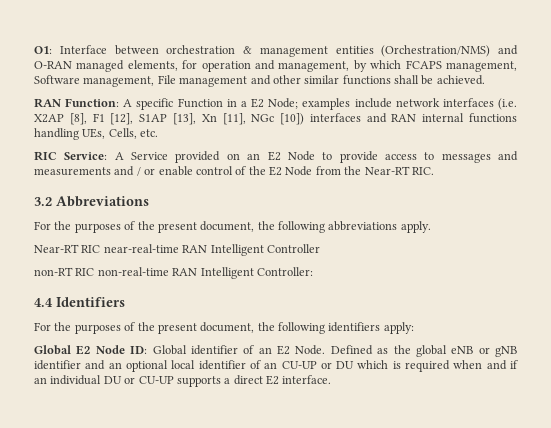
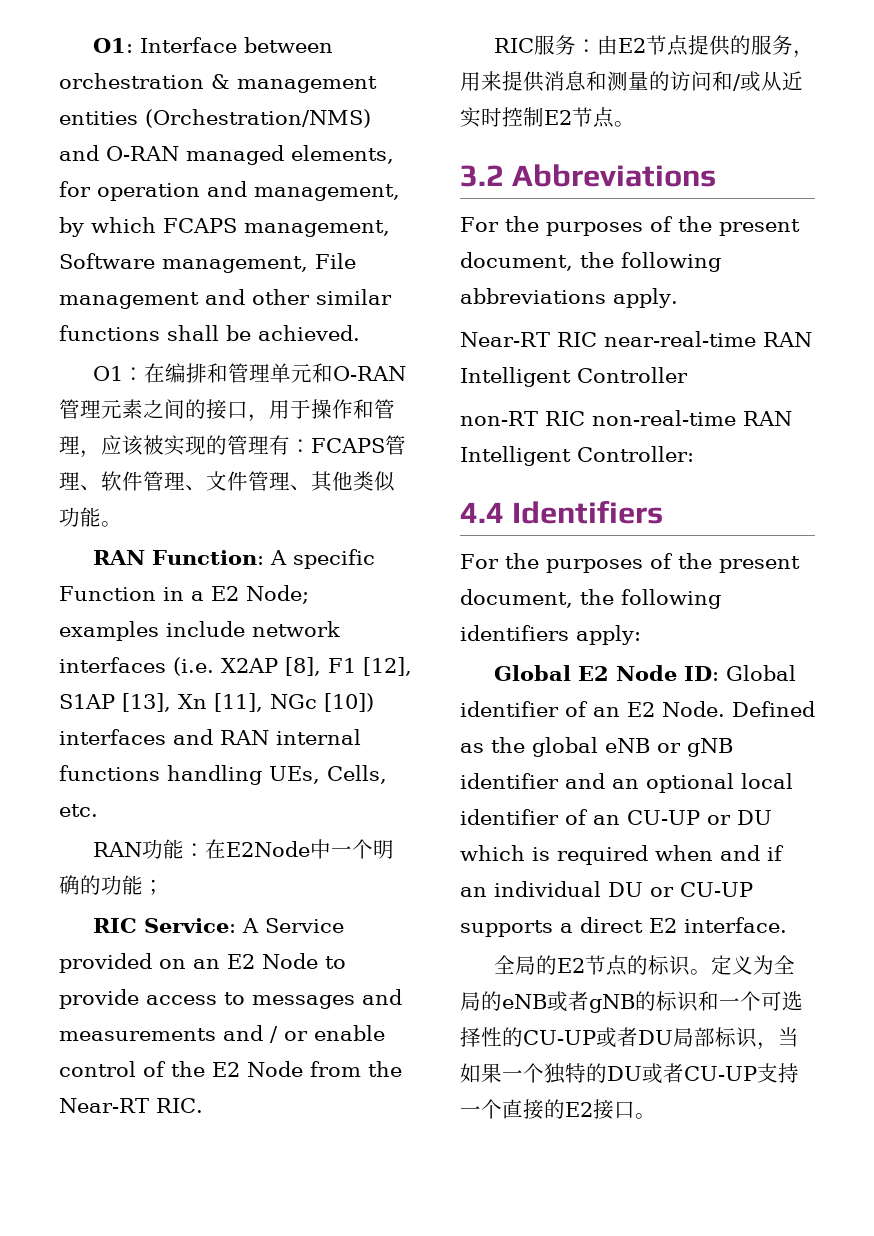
(485, 80) none -> [92,363,406,383] [59,399,395,422] [59,435,406,458] [59,471,395,492] [59,507,122,527] // O1：在编排和管理单元和O-RAN管理元素之间的接口，用于操作和管理，应该被实现的管理有：FCAPS管理、软件管理、文件管理、其他类似功能。
(159, 133) none -> [92,839,394,859] [59,875,164,895] // RAN功能：在E2Node中一个明确的功能；
(434, 171) none -> [493,35,814,58] [460,71,803,92] [460,107,635,128] // RIC服务：由E2节点提供的服务，用来提供消息和测量的访问和/或从近实时控制E2节点。
(332, 379) none -> [493,955,795,976] [460,991,803,1013] [460,1027,799,1050] [460,1063,799,1084] [460,1099,656,1120] // 全局的E2节点的标识。定义为全局的eNB或者gNB的标识和一个可选择性的CU-UP或者DU局部标识，当如果一个独特的DU或者CU-UP支持一个直接的E2接口。

